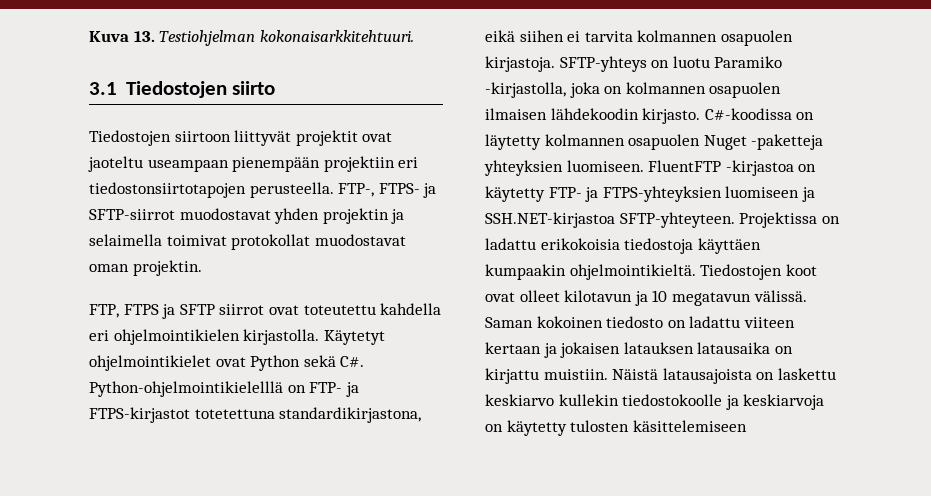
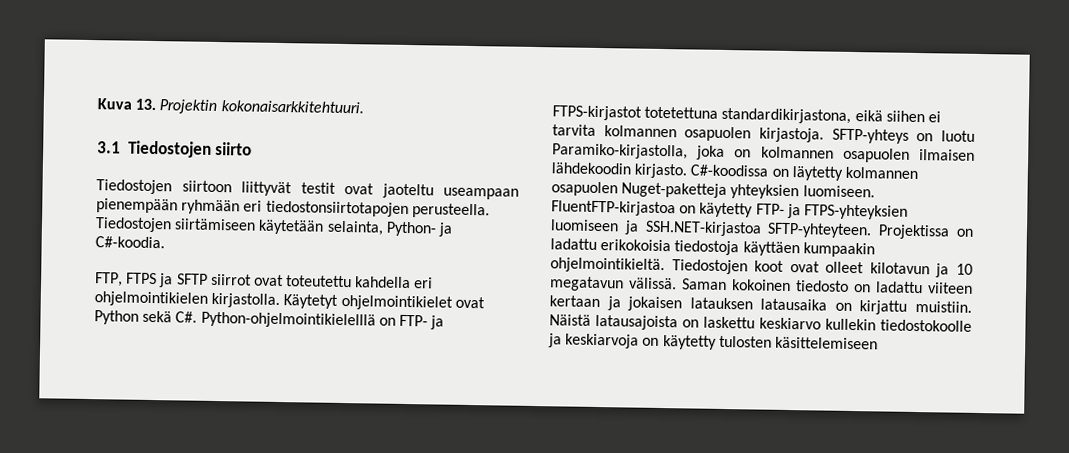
[159,30,256,46] Testiohjelman -> [159,99,218,115] Projektin
[295,130,358,146] projektit -> [300,182,336,194] testit
[323,156,395,172] projektiin -> [181,199,241,215] ryhmään
[338,183,437,198] [89,208,405,224] [89,234,406,250] [89,260,202,276] FTP-, FTPS- ja SFTP-siirrot muodostavat yhden projektin ja selaimella toimivat protokollat muodostavat oman projektin. -> [95,217,453,237] [95,236,165,249] Tiedostojen siirtämiseen käytetään selainta, Python- ja C#-koodia.
[714,56,783,68] [485,82,566,98] Paramiko -kirjastolla, -> [552,143,688,160] Paramiko-kirjastolla,
[703,134,824,150] [484,160,794,176] Nuget -paketteja yhteyksien luomiseen. FluentFTP -kirjastoa -> [621,182,875,200] [551,200,676,217] Nuget-paketteja yhteyksien luomiseen. FluentFTP-kirjastoa

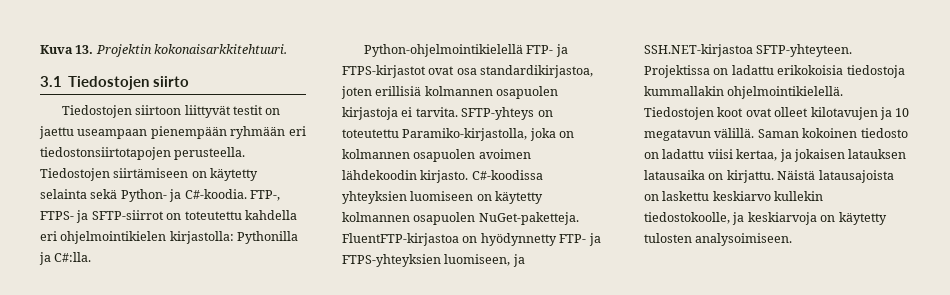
[344,183,434,199] ovat jaoteltu -> [265,108,281,115] [39,126,74,139] on jaettu
[258,219,384,236] käytetään selainta, -> [191,168,259,181] [40,189,118,199] on käytetty selainta sekä
[95,272,434,289] [94,291,485,311] [94,310,445,330] [552,105,941,124] [552,124,824,143] // FTP, FTPS ja SFTP siirrot ovat toteutettu kahdella eri ohjelmointikielen kirjastolla. Käytetyt ohjelmointikielet ovat Python sekä C#. Python-ohjelmointikielelllä on FTP- ja FTPS-kirjastot totetettuna standardikirjastona, eikä siihen ei tarvita kolmannen osapuolen kirjastoja. -> [249,190,280,201] [40,210,297,223] [40,231,299,244] [39,252,92,265] [363,44,568,57] [342,65,594,78] [341,86,559,99] [342,107,458,120] FTP-, FTPS- ja SFTP-siirrot on toteutettu kahdella eri ohjelmointikielen kirjastolla: Pythonilla ja C#:lla. // Python-ohjelmointikielellä FTP- ja FTPS-kirjastot ovat osa standardikirjastoa, joten erillisiä kolmannen osapuolen kirjastoja ei tarvita.
[941,130,975,142] luotu -> [342,129,399,138] toteutettu
[919,149,975,161] ilmaisen -> [478,149,531,159] avoimen
[771,166,918,181] [551,181,875,200] on läytetty kolmannen osapuolen Nuget-paketteja yhteyksien luomiseen. -> [342,191,544,204] [342,212,579,225] yhteyksien luomiseen on käytetty kolmannen osapuolen NuGet-paketteja.
[699,202,754,218] käytetty -> [480,233,557,246] hyödynnetty
[550,219,619,232] luomiseen -> [444,254,511,266] luomiseen,
[742,241,875,258] [550,257,665,274] käyttäen kumpaakin ohjelmointikieltä. -> [644,86,844,99] kummallakin ohjelmointikielellä.
[869,262,930,275] kilotavun -> [810,107,878,120] kilotavujen
[629,277,677,290] välissä. -> [714,128,755,138] välillä.
[928,282,973,294] [549,295,600,308] viiteen kertaan -> [707,149,778,161] viisi kertaa,
[859,300,972,315] kirjattu muistiin. -> [726,170,774,183] kirjattu.
[880,319,972,332] tiedostokoolle -> [644,212,730,224] tiedostokoolle,
[774,336,878,350] käsittelemiseen -> [695,233,793,246] analysoimiseen.

